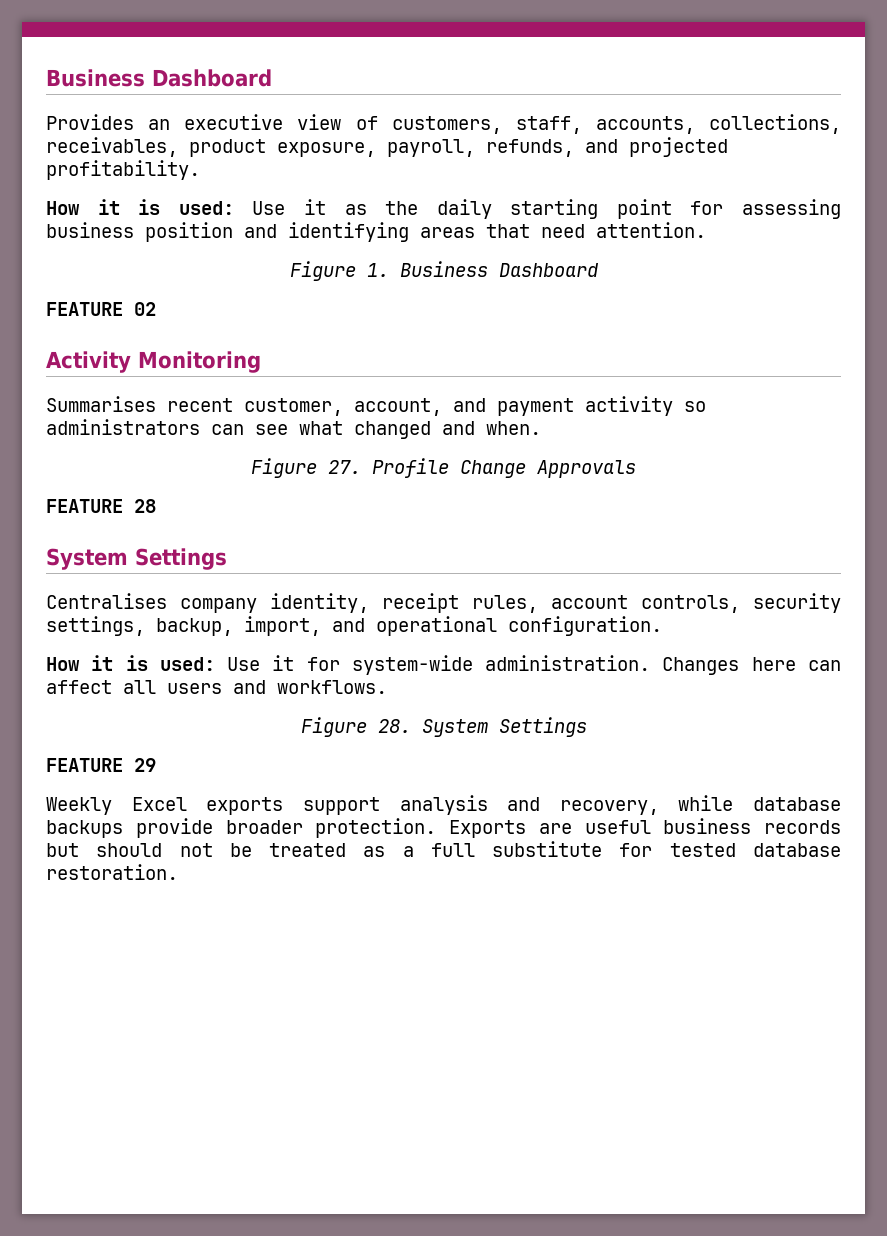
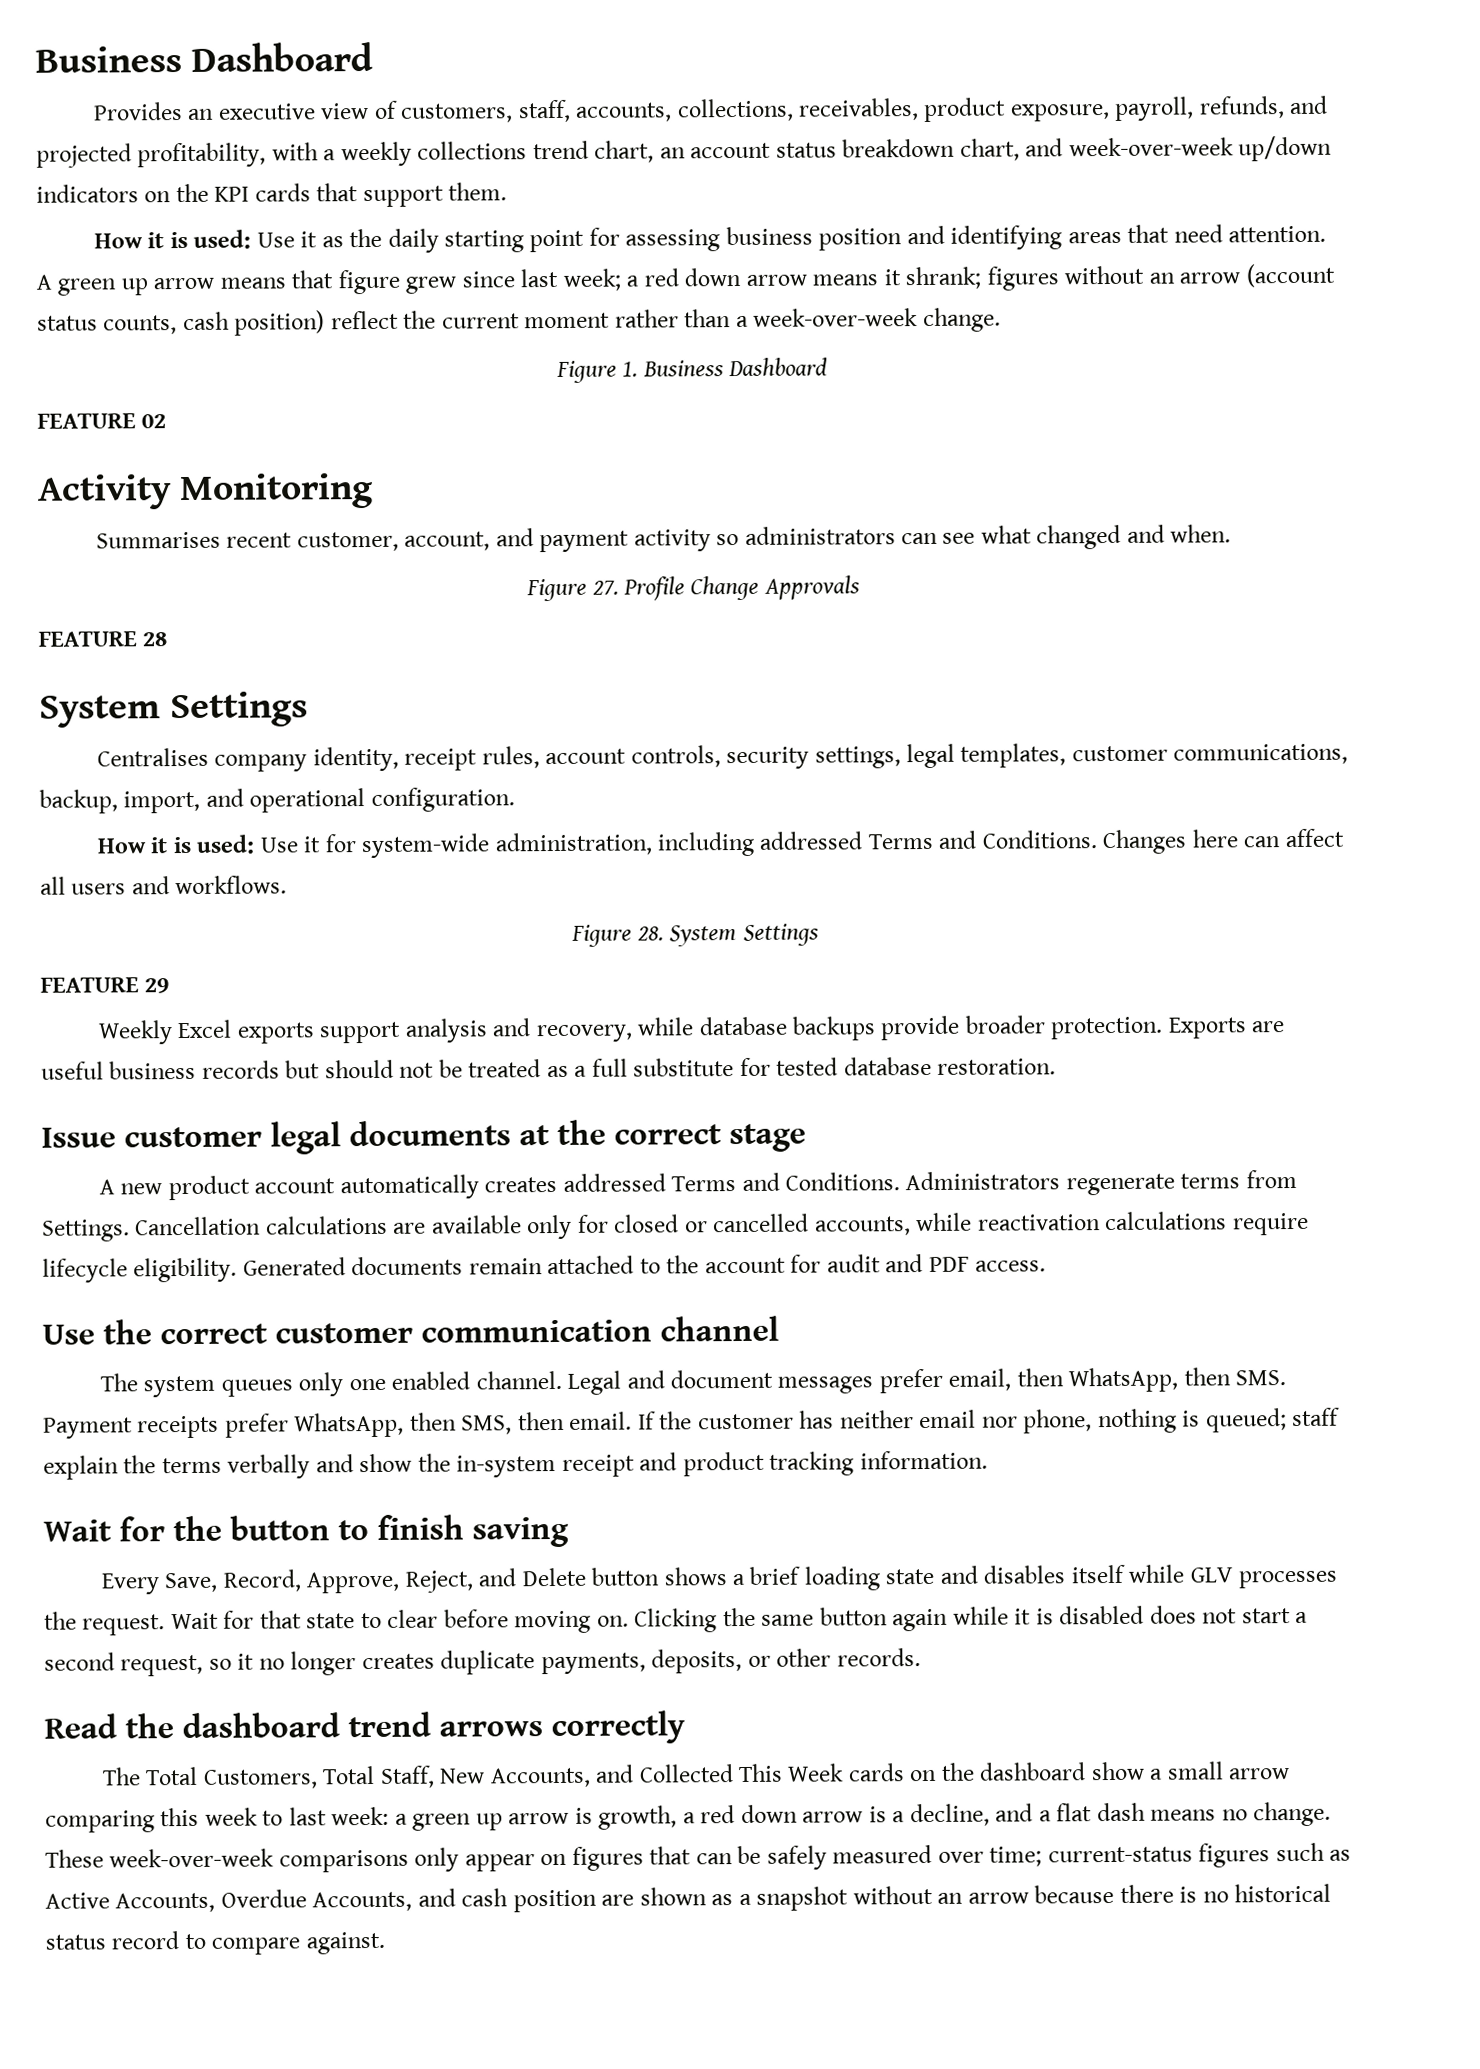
[46,160,200,180] profitability. -> [137,135,1333,168] [36,182,508,208] profitability, with a weekly collections trend chart, an account status breakdown chart, and week-over-week up/down indicators on the KPI cards that support them.
(706, 230) none -> [36,263,1335,296] [37,307,1001,336] A green up arrow means that figure grew since last week; a red down arrow means it shrank; figures without an arrow (account status counts, cash position) reflect the current moment rather than a week-over-week change.
(145, 626) none -> [906,743,1349,769] legal templates, customer communications,
[485,655,651,671] administration. -> [494,830,1097,857] administration, including addressed Terms and Conditions.
(178, 872) none -> [41,1119,806,1155] [98,1169,1297,1201] [41,1211,1309,1242] [42,1254,1047,1283] [42,1315,779,1345] [99,1367,1287,1398] [43,1407,1341,1439] [43,1450,988,1480] [43,1514,569,1548] [100,1564,1339,1595] [44,1605,1309,1636] [44,1648,921,1677] [44,1710,685,1745] [101,1761,1291,1789] [45,1801,1332,1833] [45,1842,1352,1873] [45,1883,1332,1913] [45,1931,385,1955] // Issue customer legal documents at the correct stage // A new product account automatically creates addressed Terms and Conditions. Administrators regenerate terms from Settings. Cancellation calculations are available only for closed or cancelled accounts, while reactivation calculations require lifecycle eligibility. Generated documents remain attached to the account for audit and PDF access. // Use the correct customer communication channel // The system queues only one enabled channel. Legal and document messages prefer email, then WhatsApp, then SMS. Payment receipts prefer WhatsApp, then SMS, then email. If the customer has neither email nor phone, nothing is queued; staff explain the terms verbally and show the in-system receipt and product tracking information. // Wait for the button to finish saving // Every Save, Record, Approve, Reject, and Delete button shows a brief loading state and disables itself while GLV processes the request. Wait for that state to clear before moving on. Clicking the same button again while it is disabled does not start a second request, so it no longer creates duplicate payments, deposits, or other records. // Read the dashboard trend arrows correctly // The Total Customers, Total Staff, New Accounts, and Collected This Week cards on the dashboard show a small arrow comparing this week to last week: a green up arrow is growth, a red down arrow is a decline, and a flat dash means no change. These week-over-week comparisons only appear on figures that can be safely measured over time; current-status figures such as Active Accounts, Overdue Accounts, and cash position are shown as a snapshot without an arrow because there is no historical status record to compare against.

